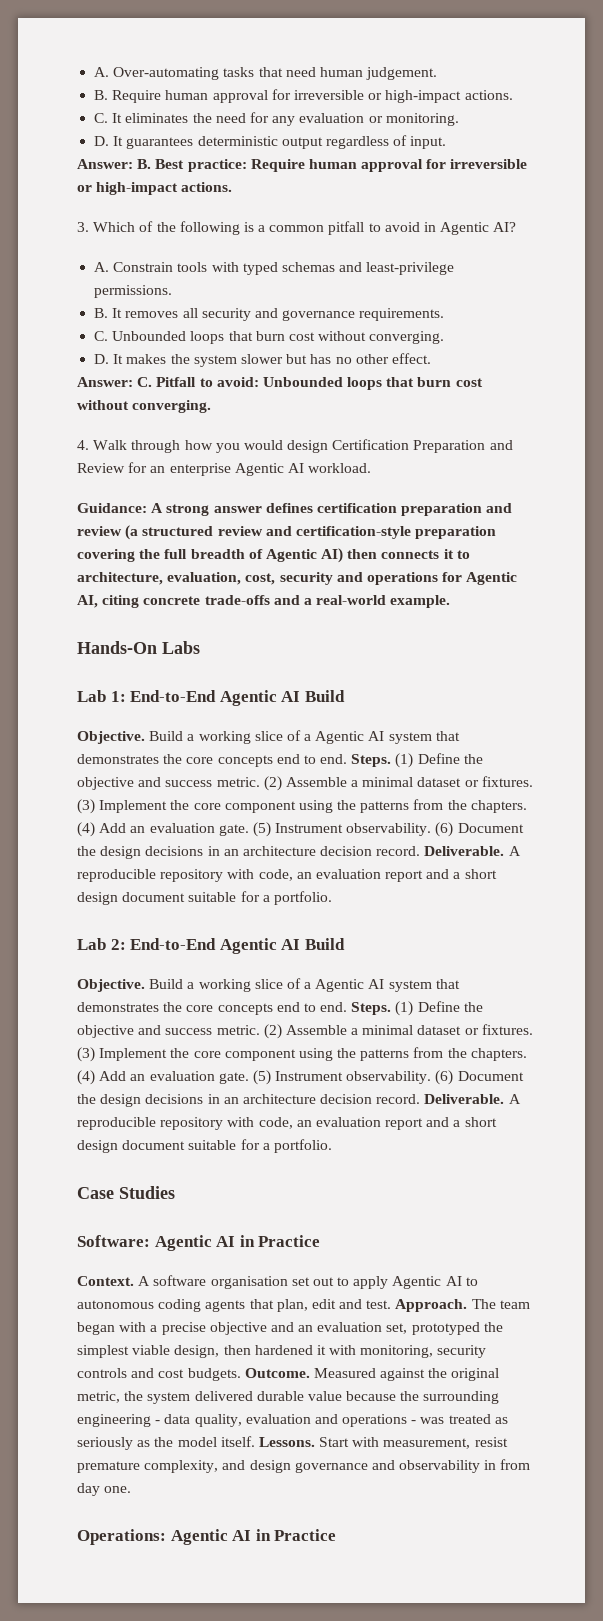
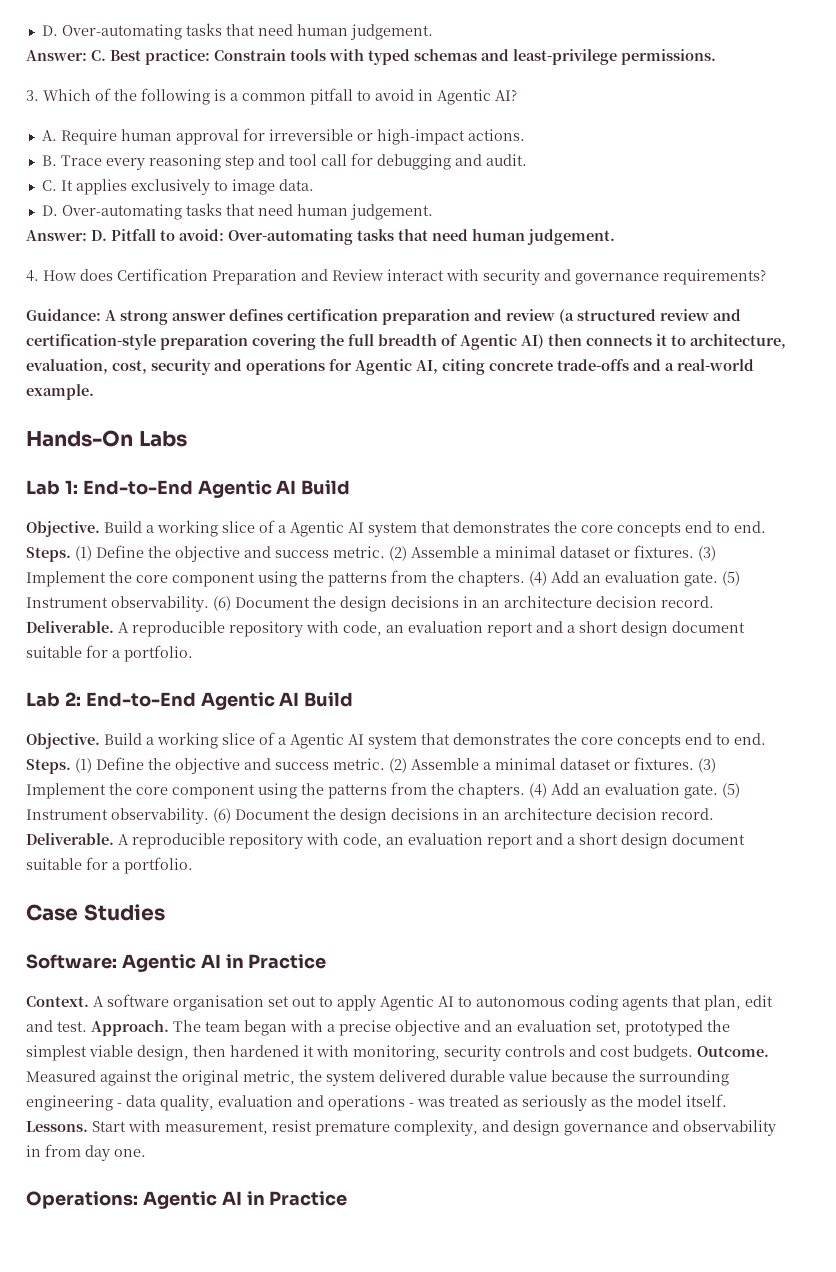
[94,67,438,80] [94,89,513,103] [94,112,459,126] [94,135,447,149] [77,159,528,172] [77,182,233,195] A. Over-automating tasks that need human judgement. // B. Require human approval for irreversible or high-impact actions. // C. It eliminates the need for any evaluation or monitoring. // D. It guarantees deterministic output regardless of input. // Answer: B. Best practice: Require human approval for irreversible or high-impact actions. -> [41,23,433,40] [26,49,716,65] D. Over-automating tasks that need human judgement. // Answer: C. Best practice: Constrain tools with typed schemas and least-privilege permissions.
[113,262,455,275] [94,285,173,298] [94,308,445,321] [94,331,445,344] [94,353,431,367] [77,377,153,387] Constrain tools with typed schemas and least-privilege permissions. // B. It removes all security and governance requirements. // C. Unbounded loops that burn cost without converging. // D. It makes the system slower but has no other effect. // Answer: C. -> [60,128,525,145] [41,153,527,170] [41,179,314,195] [41,203,433,220] [26,230,107,241] Require human approval for irreversible or high-impact actions. // B. Trace every reasoning step and tool call for debugging and audit. // C. It applies exclusively to image data. // D. Over-automating tasks that need human judgement. // Answer: D.
[262,377,483,390] [77,400,212,413] [77,439,513,453] [77,462,372,476] Unbounded loops that burn cost without converging. // 4. Walk through how you would design Certification Preparation and Review for an enterprise Agentic AI workload. -> [228,229,615,245] [26,268,766,285] Over-automating tasks that need human judgement. // 4. How does Certification Preparation and Review interact with security and governance requirements?

